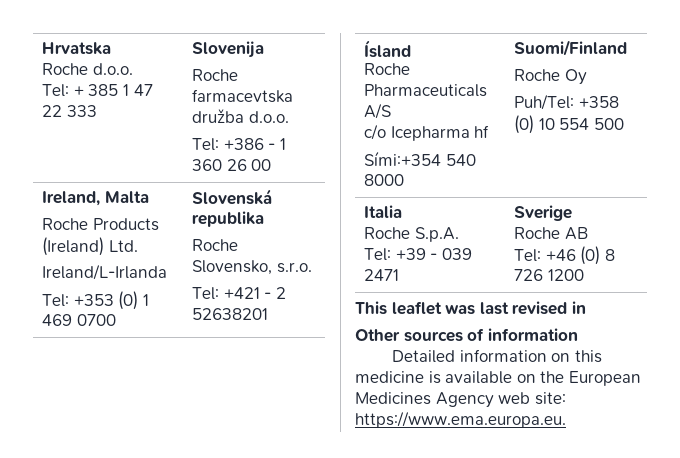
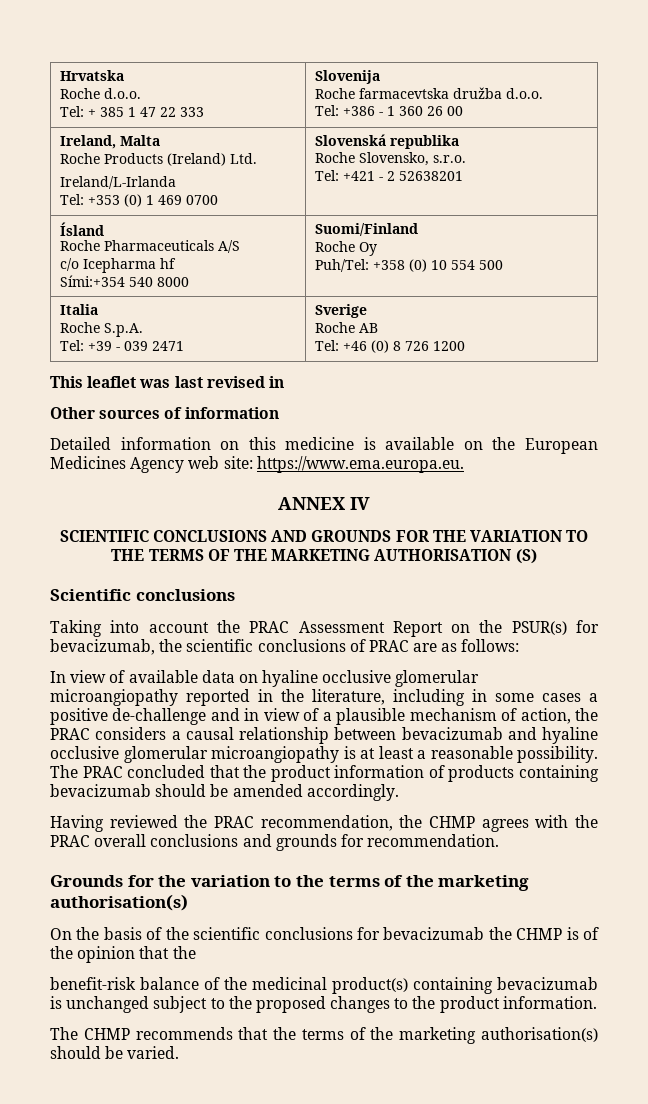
(566, 419) none -> [278,497,370,510] [59,530,589,542] [111,549,537,564] [50,589,235,601] [50,620,599,637] [50,639,520,655] [50,670,480,687] [50,689,598,706] [50,708,598,725] [50,727,598,744] [50,746,598,763] [50,765,599,782] [50,784,399,801] [50,815,599,832] [50,834,500,851] [50,875,530,891] [50,894,188,911] [50,927,599,940] [50,946,196,963] [50,977,598,994] [50,996,597,1013] [50,1027,598,1044] [50,1046,180,1059] // ANNEX IV // SCIENTIFIC CONCLUSIONS AND GROUNDS FOR THE VARIATION TO THE TERMS OF THE MARKETING AUTHORISATION (S) // Scientific conclusions // Taking into account the PRAC Assessment Report on the PSUR(s) for bevacizumab, the scientific conclusions of PRAC are as follows: // In view of available data on hyaline occlusive glomerular microangiopathy reported in the literature, including in some cases a positive de-challenge and in view of a plausible mechanism of action, the PRAC considers a causal relationship between bevacizumab and hyaline occlusive glomerular microangiopathy is at least a reasonable possibility. The PRAC concluded that the product information of products containing bevacizumab should be amended accordingly. // Having reviewed the PRAC recommendation, the CHMP agrees with the PRAC overall conclusions and grounds for recommendation. // Grounds for the variation to the terms of the marketing authorisation(s) // On the basis of the scientific conclusions for bevacizumab the CHMP is of the opinion that the // benefit-risk balance of the medicinal product(s) containing bevacizumab is unchanged subject to the proposed changes to the product information. // The CHMP recommends that the terms of the marketing authorisation(s) should be varied.

